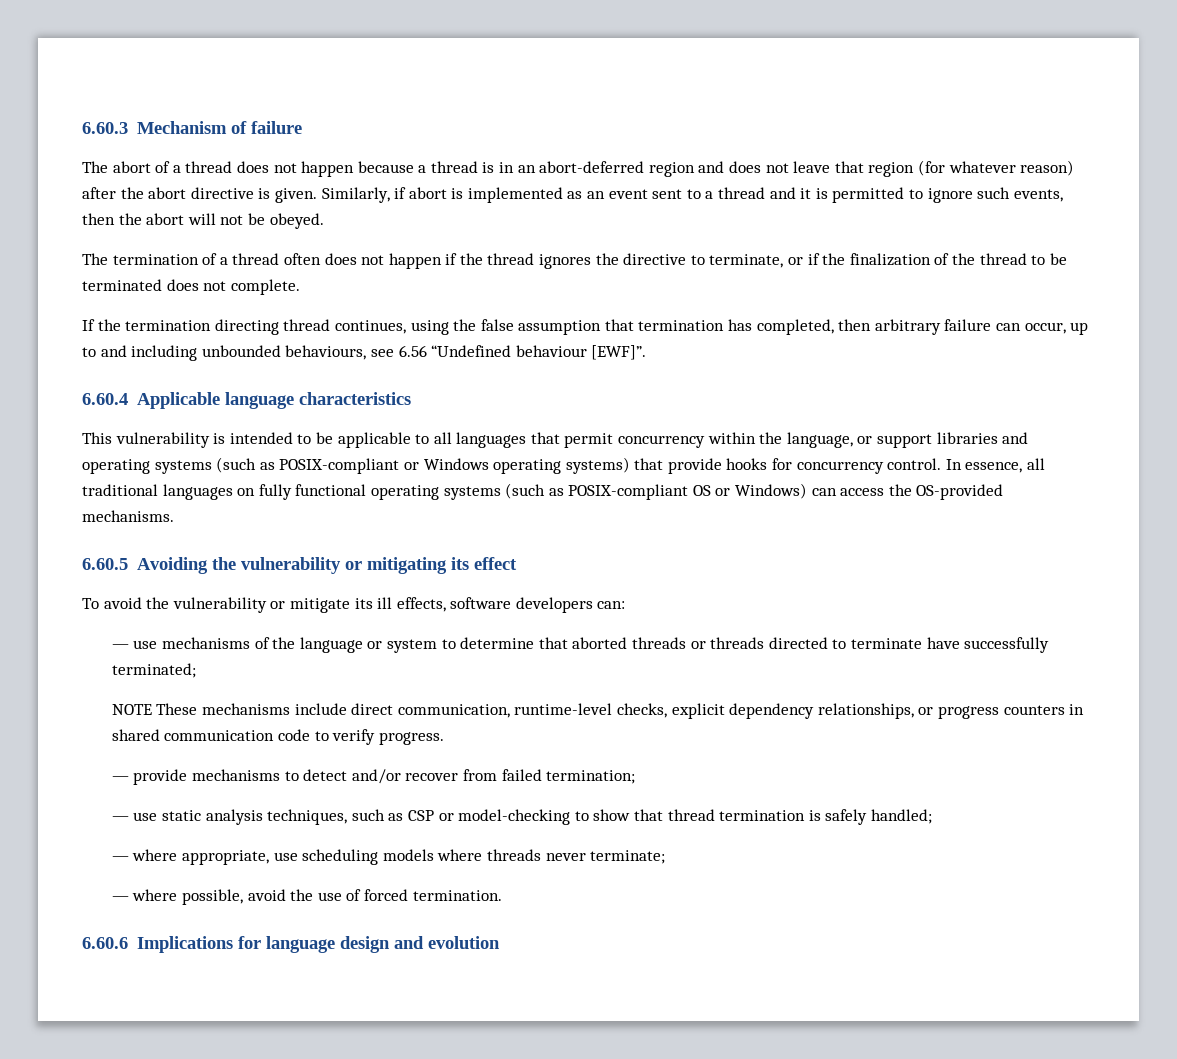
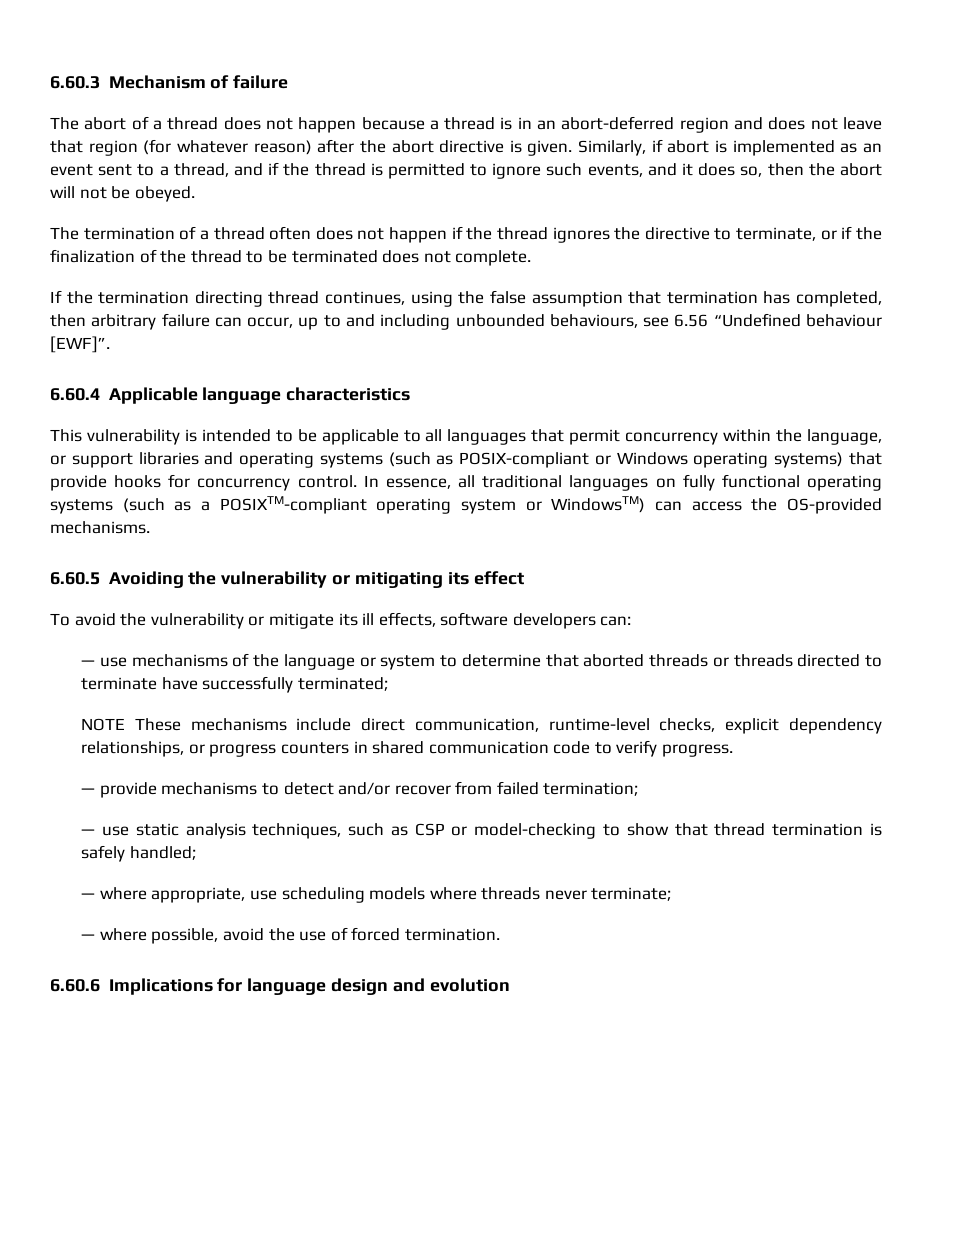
[718,187,812,199] thread and it -> [173,162,366,177] thread, and if the thread
(1063, 195) none -> [647,163,763,177] and it does so,
[568,483,808,500] POSIX-compliant OS or Windows) -> [200,496,646,514] a POSIXTM-compliant operating system or WindowsTM)

